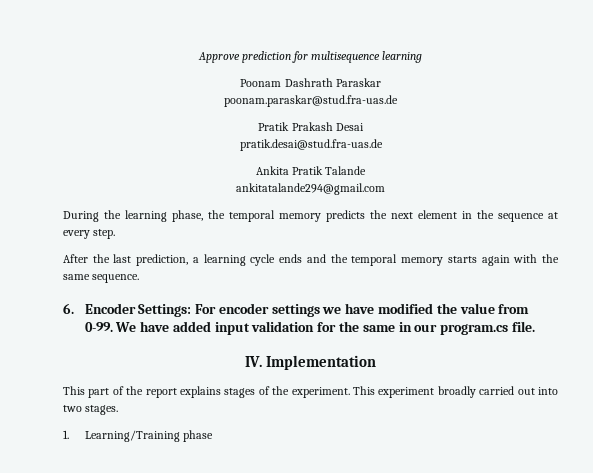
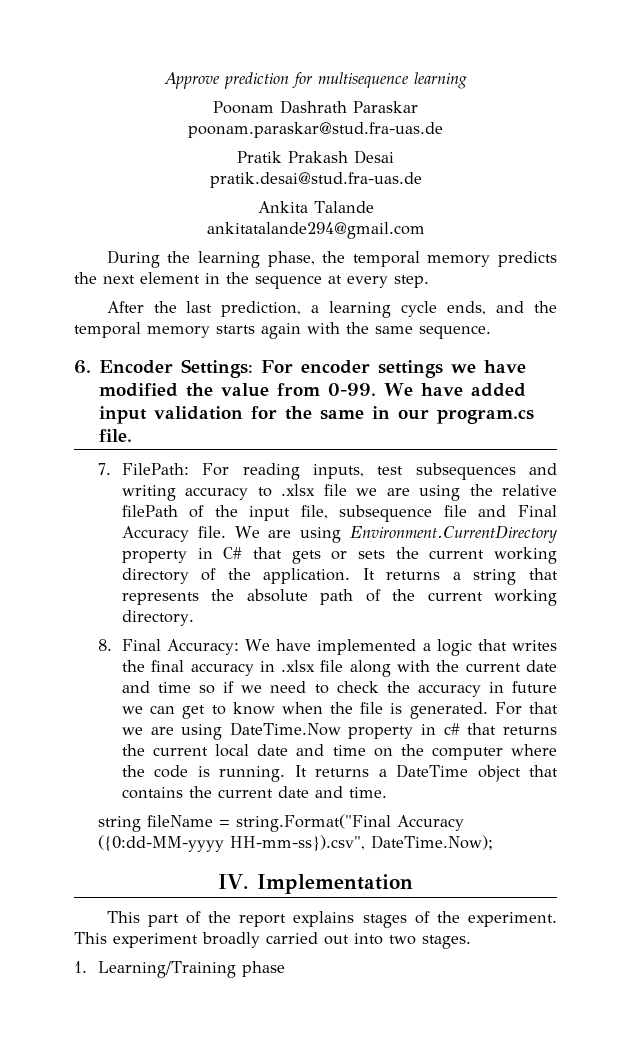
[292,166,323,175] Pratik -> (308, 207) none
[279,254,303,263] ends -> [447,301,487,315] ends,
(535, 326) none -> [97,463,557,480] [121,484,557,501] [121,505,557,522] [121,525,557,543] [121,547,557,564] [121,568,558,585] [121,589,557,606] [121,610,194,626] [97,639,557,656] [121,660,557,677] [121,681,557,697] [121,702,558,719] [121,722,557,740] [121,744,557,760] [121,764,558,782] [121,786,387,799] [97,814,464,832] [97,835,493,852] // 7. FilePath: For reading inputs, test subsequences and writing accuracy to .xlsx file we are using the relative filePath of the input file, subsequence file and Final Accuracy file. We are using Environment.CurrentDirectory property in C# that gets or sets the current working directory of the application. It returns a string that represents the absolute path of the current working directory. // 8. Final Accuracy: We have implemented a logic that writes the final accuracy in .xlsx file along with the current date and time so if we need to check the accuracy in future we can get to know when the file is generated. For that we are using DateTime.Now property in c# that returns the current local date and time on the computer where the code is running. It returns a DateTime object that contains the current date and time. // string fileName = string.Format("Final Accuracy ({0:dd-MM-yyyy HH-mm-ss}).csv", DateTime.Now);

